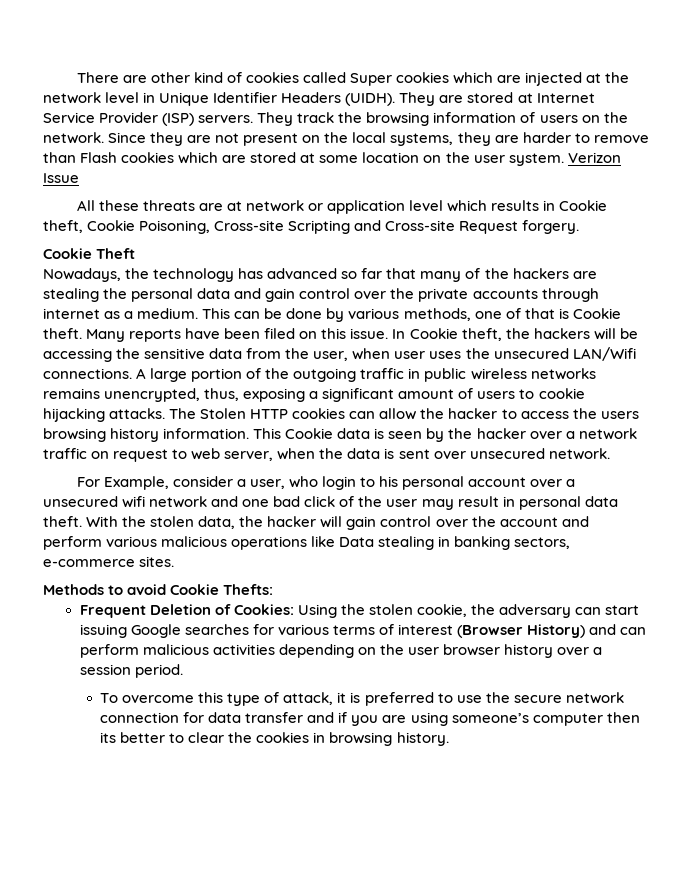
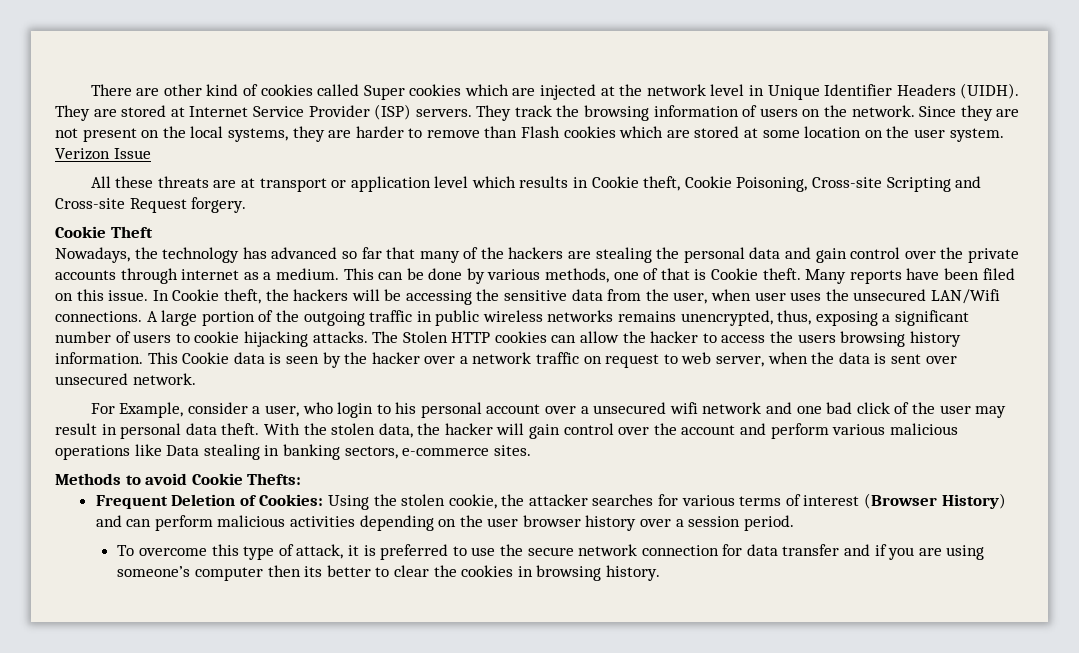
[245,200,304,212] network -> [259,178,327,192] transport
[398,389,455,399] amount -> [55,331,111,343] number
[499,604,640,618] [79,624,181,638] adversary can start issuing Google -> [528,494,588,506] attacker

